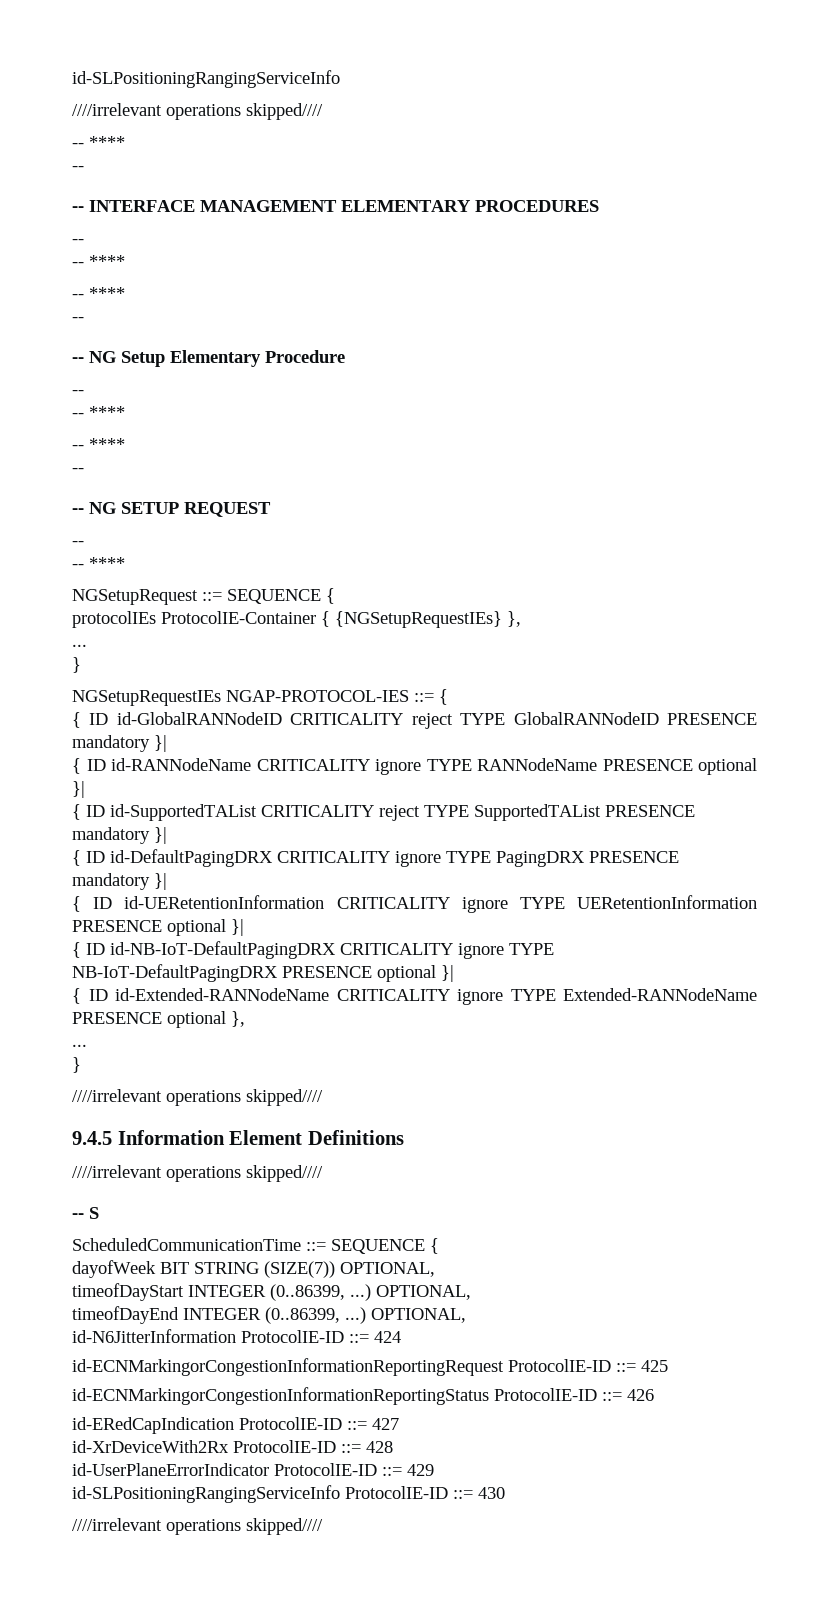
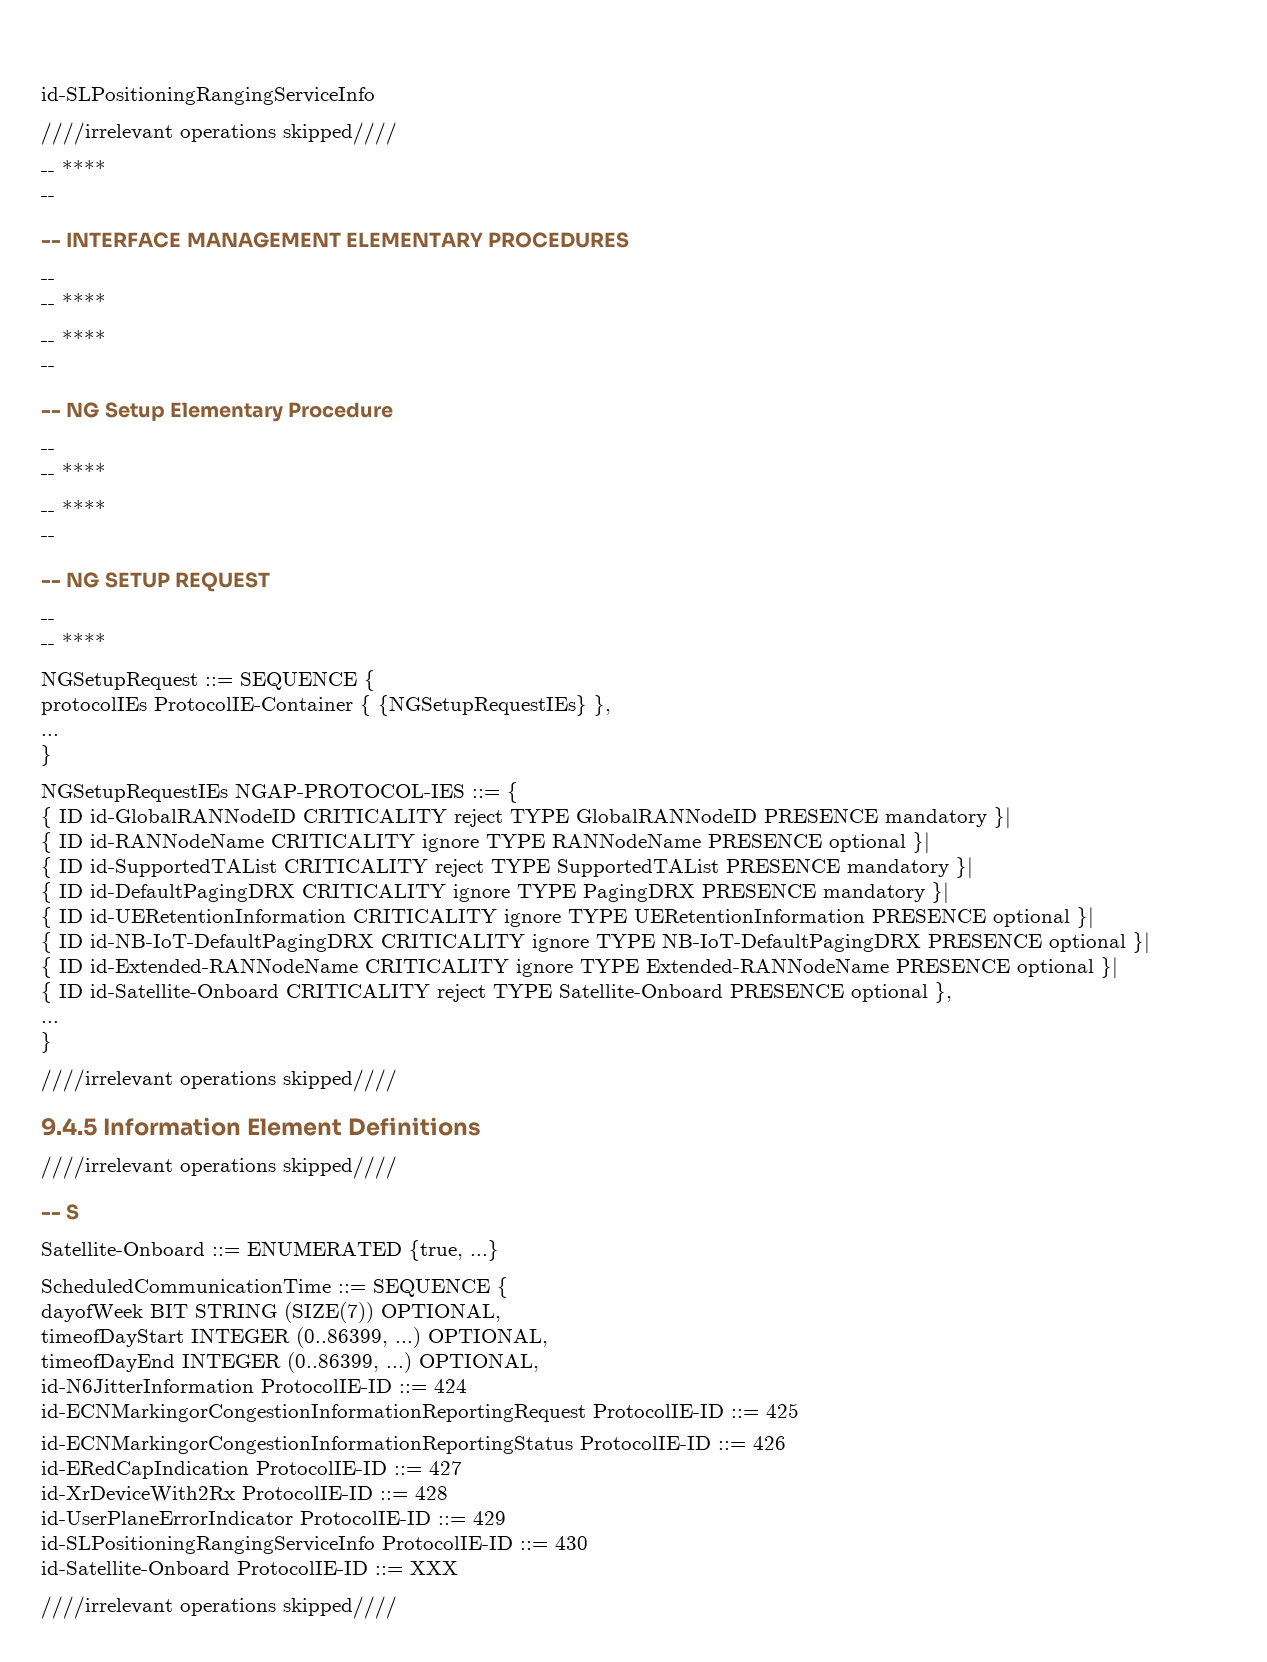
(226, 1019) none -> [1101,957,1118,979] [41,982,928,1003] }| // { ID id-Satellite-Onboard CRITICALITY reject TYPE Satellite-Onboard PRESENCE optional
(99, 1213) none -> [41,1240,499,1261] // Satellite-Onboard ::= ENUMERATED {true, ...}
(505, 1493) none -> [41,1561,458,1575] // id-Satellite-Onboard ProtocolIE-ID ::= XXX

